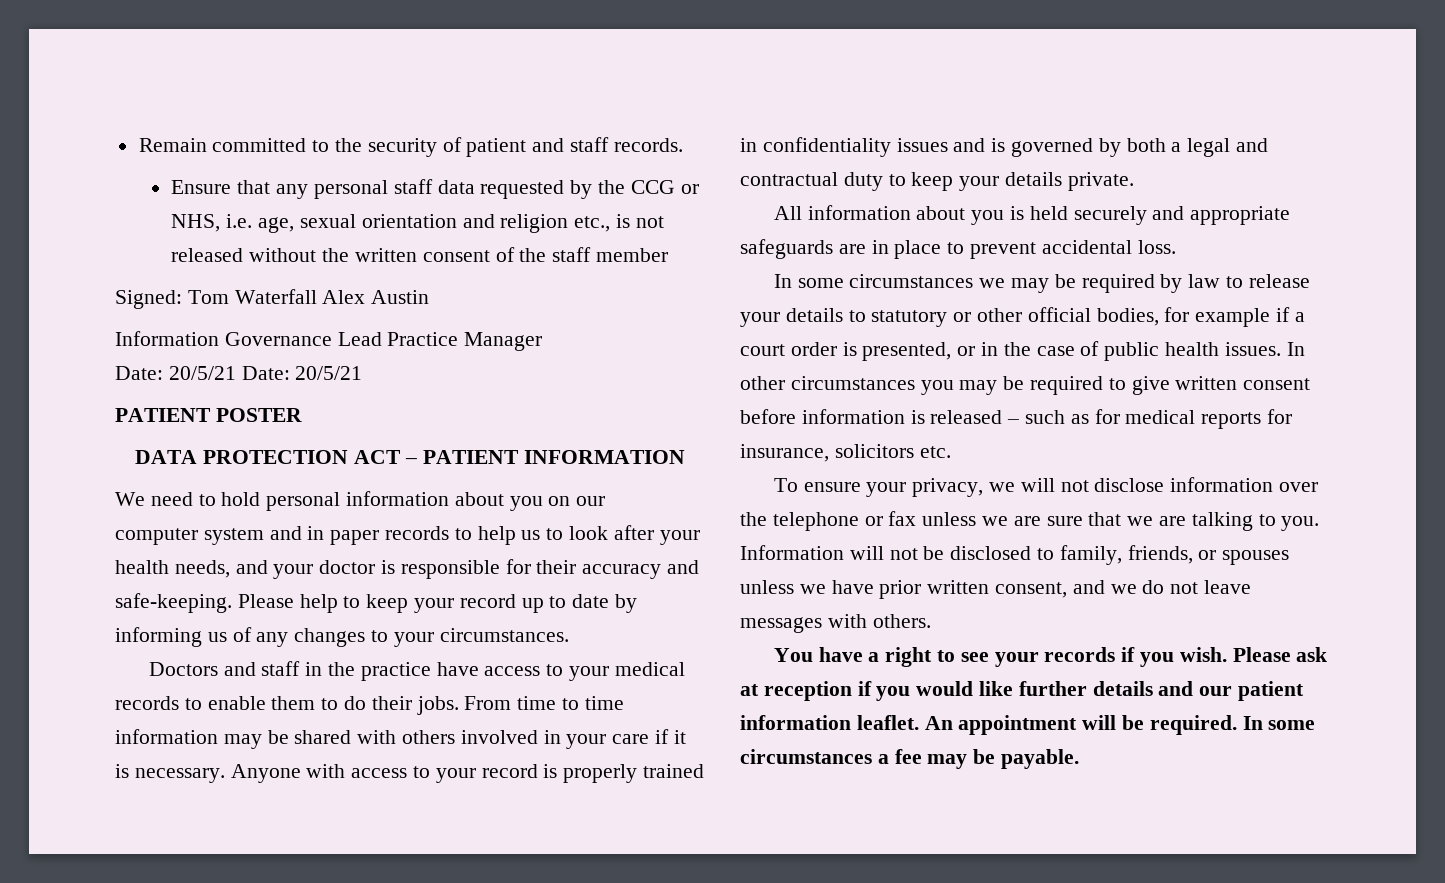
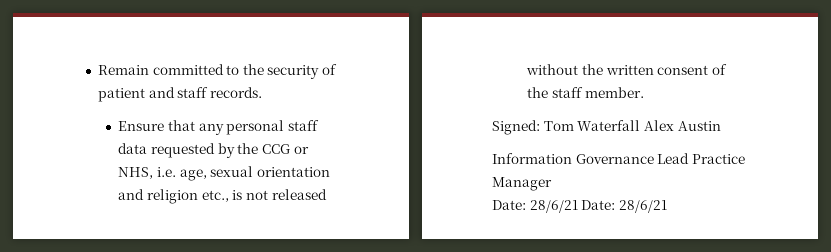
[595,248,668,262] member -> [584,87,644,98] member.
[168,366,363,380] [115,408,302,422] [135,450,685,464] [115,491,606,511] [115,525,700,545] [115,559,700,579] [115,593,638,613] [115,627,569,647] [148,661,685,681] [115,696,624,715] [115,729,686,749] [115,764,705,783] [740,137,1269,157] [740,172,1134,191] [773,205,1291,225] [740,239,1176,259] [773,274,1310,293] [740,307,1305,327] [740,341,1305,361] [740,376,1311,395] [740,409,1293,429] [740,444,951,462] [773,477,1318,497] [740,511,1320,531] [740,545,1290,565] [740,580,1252,599] [740,614,931,633] [773,647,1328,667] [740,681,1305,701] [740,715,1316,735] [740,749,1080,769] 20/5/21 Date: 20/5/21 // PATIENT POSTER // DATA PROTECTION ACT – PATIENT INFORMATION // We need to hold personal information about you on our // computer system and in paper records to help us to look after your health needs, and your doctor is responsible for their accuracy and safe-keeping. Please help to keep your record up to date by informing us of any changes to your circumstances. // Doctors and staff in the practice have access to your medical records to enable them to do their jobs. From time to time information may be shared with others involved in your care if it is necessary. Anyone with access to your record is properly trained in confidentiality issues and is governed by both a legal and contractual duty to keep your details private. // All information about you is held securely and appropriate safeguards are in place to prevent accidental loss. // In some circumstances we may be required by law to release your details to statutory or other official bodies, for example if a court order is presented, or in the case of public health issues. In other circumstances you may be required to give written consent before information is released – such as for medical reports for insurance, solicitors etc. // To ensure your privacy, we will not disclose information over the telephone or fax unless we are sure that we are talking to you. Information will not be disclosed to family, friends, or spouses unless we have prior written consent, and we do not leave messages with others. // You have a right to see your records if you wish. Please ask at reception if you would like further details and our patient information leaflet. An appointment will be required. In some circumstances a fee may be payable. -> [529,200,667,213] 28/6/21 Date: 28/6/21

